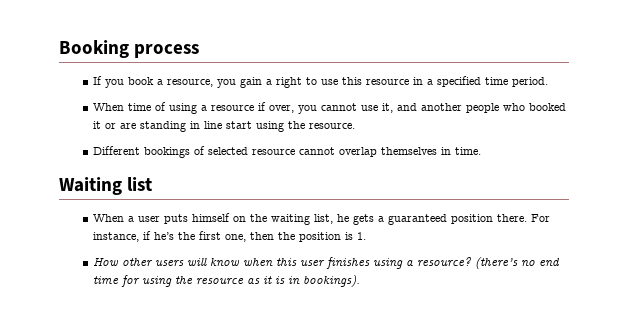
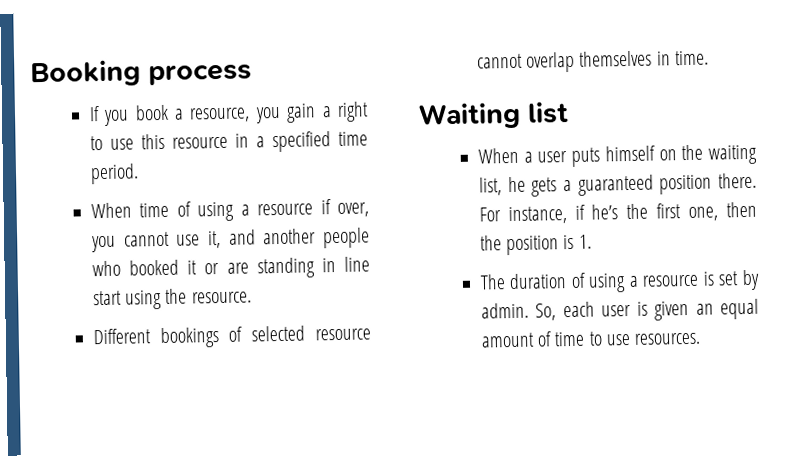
[93,257,561,269] [93,275,361,287] How other users will know when this user finishes using a resource? (there’s no end time for using the resource as it is in bookings). -> [479,269,760,293] [480,298,759,321] [480,331,702,348] The duration of using a resource is set by admin. So, each user is given an equal amount of time to use resources.

